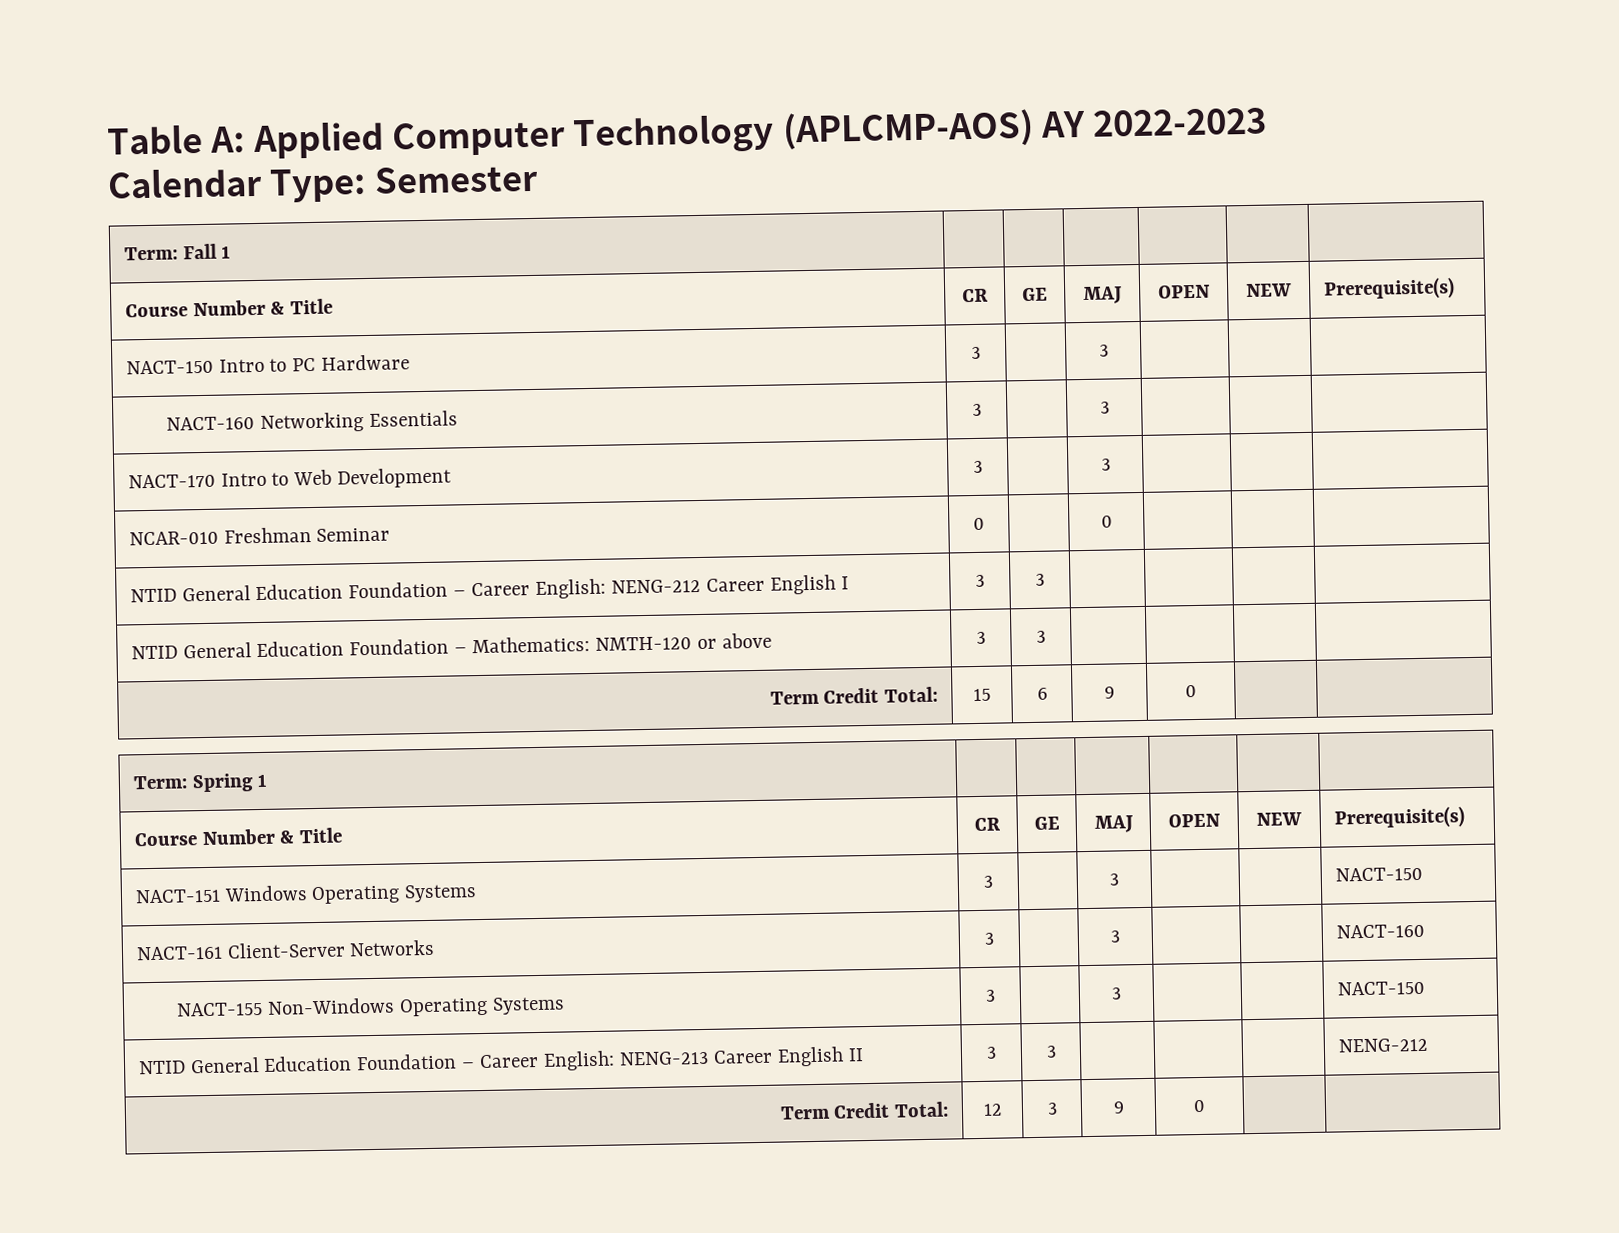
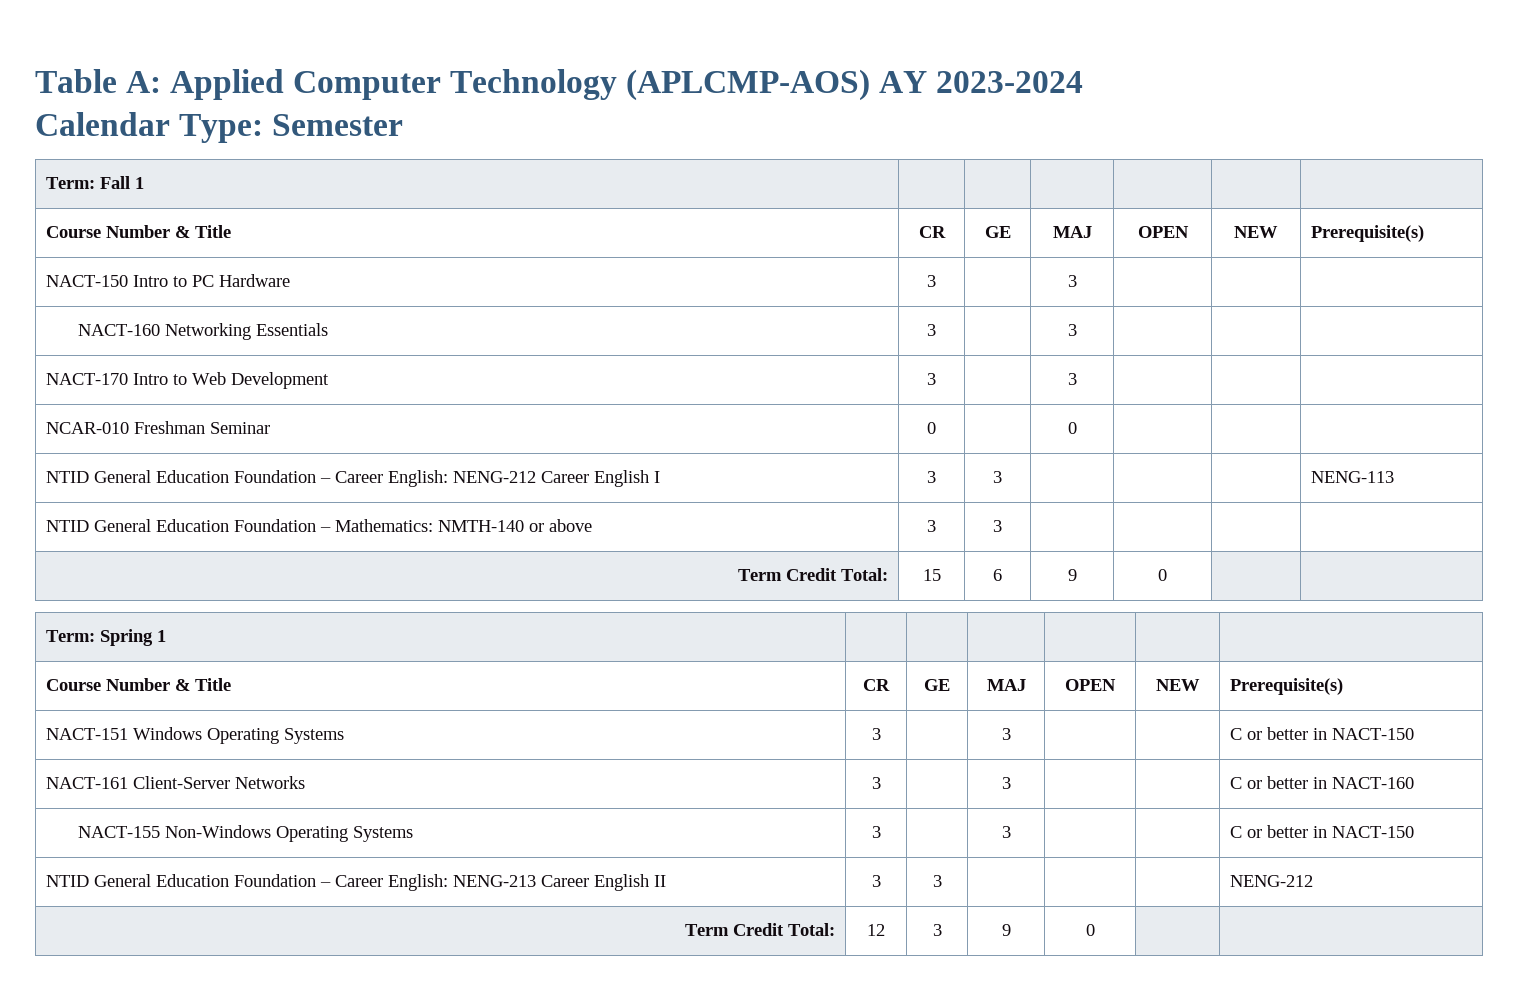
[1092,107,1268,137] 2022-2023 -> [936,71,1084,93] 2023-2024
(1045, 579) none -> [1311,471,1395,483] NENG-113
[595,636,693,651] NMTH-120 -> [438,520,525,532] NMTH-140
(1119, 879) none -> [1230,727,1328,740] C or better in
(1120, 936) none -> [1230,776,1328,789] C or better in
(1122, 993) none -> [1230,825,1328,838] C or better in

